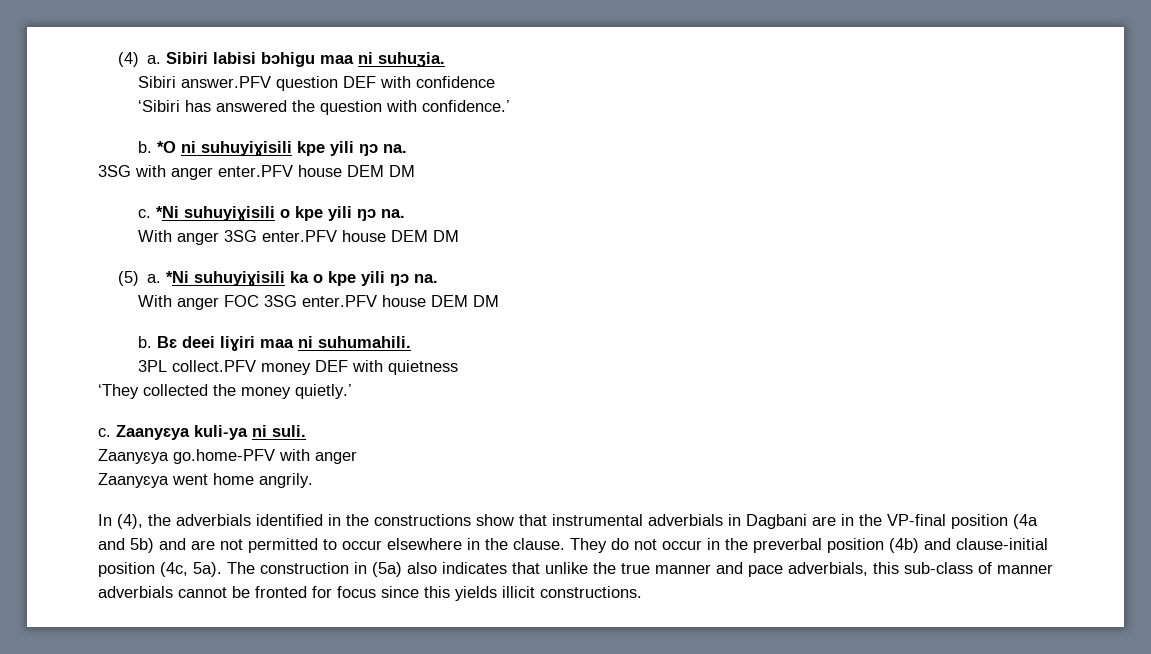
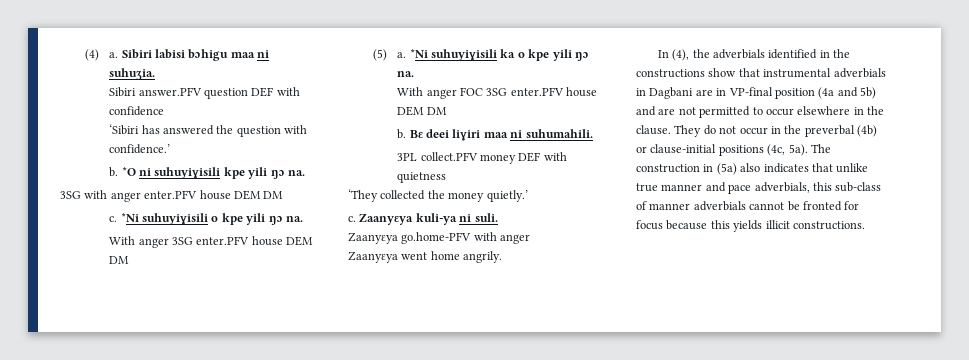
[859,514,882,526] the -> (727, 92) none
[827,538,1048,553] [98,562,155,577] position (4b) and clause-initial position -> [857,125,877,137] [636,144,764,156] (4b) or clause-initial positions
[593,562,616,574] the -> (869, 168) none
[381,586,419,598] since -> [666,220,708,230] because

